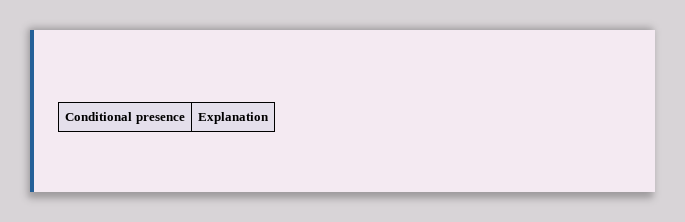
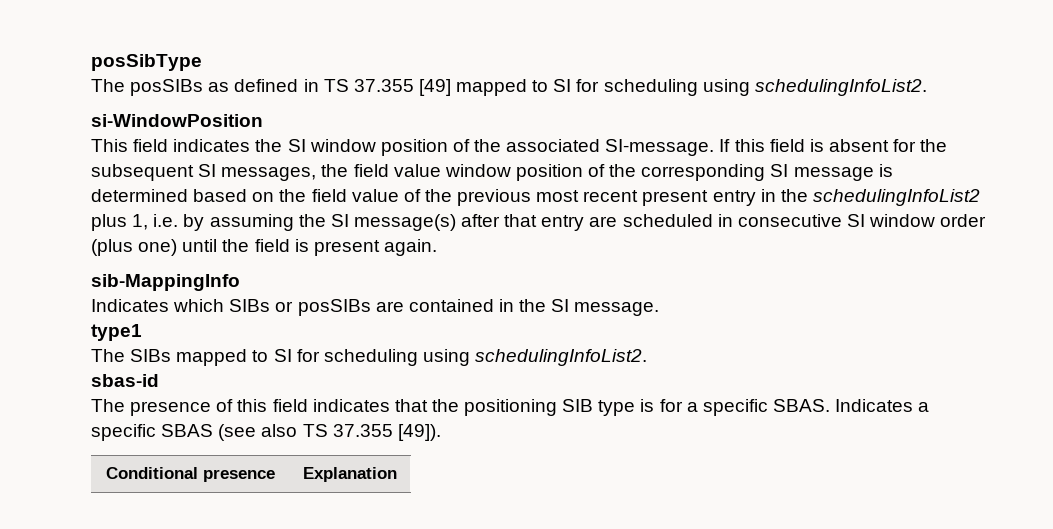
(65, 116) none -> [91,54,202,71] [91,79,927,96] [91,114,263,127] [91,139,948,156] [91,164,893,181] [91,189,980,206] [91,214,987,231] [91,239,437,256] [91,274,240,291] [91,299,660,316] [91,324,142,341] [91,349,648,366] [91,374,159,387] [91,399,930,416] [91,424,441,441] posSibType // The posSIBs as defined in TS 37.355 [49] mapped to SI for scheduling using schedulingInfoList2. // si-WindowPosition // This field indicates the SI window position of the associated SI-message. If this field is absent for the subsequent SI messages, the field value window position of the corresponding SI message is determined based on the field value of the previous most recent present entry in the schedulingInfoList2 plus 1, i.e. by assuming the SI message(s) after that entry are scheduled in consecutive SI window order (plus one) until the field is present again. // sib-MappingInfo // Indicates which SIBs or posSIBs are contained in the SI message. // type1 // The SIBs mapped to SI for scheduling using schedulingInfoList2. // sbas-id // The presence of this field indicates that the positioning SIB type is for a specific SBAS. Indicates a specific SBAS (see also TS 37.355 [49]). //

